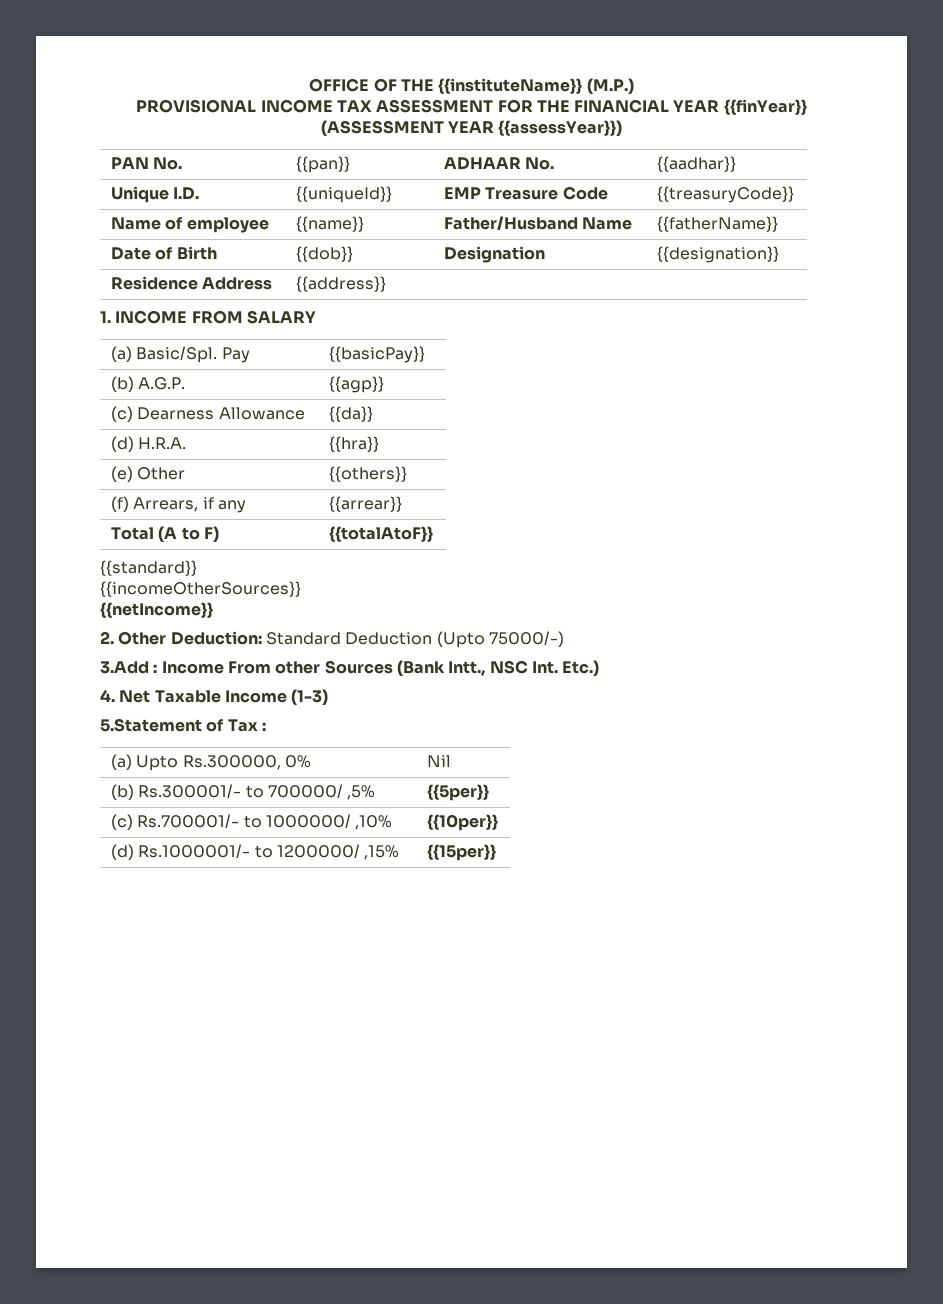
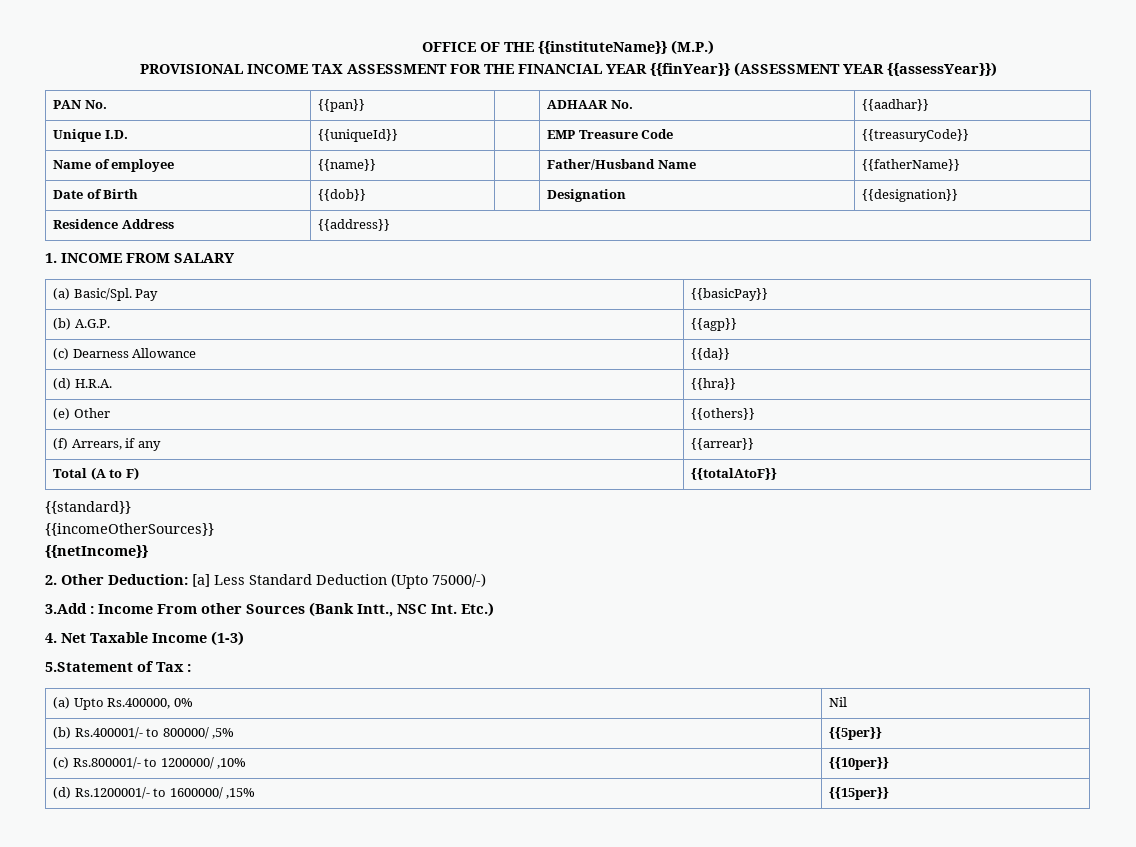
(262, 638) none -> [192,574,245,587] [a] Less
[182,755,281,770] Rs.300000, -> [107,698,171,709] Rs.400000,
[138,784,343,798] Rs.300001/- to 700000/ -> [74,727,209,739] Rs.400001/- to 800000/
[137,814,351,828] Rs.700001/- to 1000000/ -> [72,757,214,769] Rs.800001/- to 1200000/
[138,844,360,858] Rs.1000001/- to 1200000/ -> [74,787,223,799] Rs.1200001/- to 1600000/

